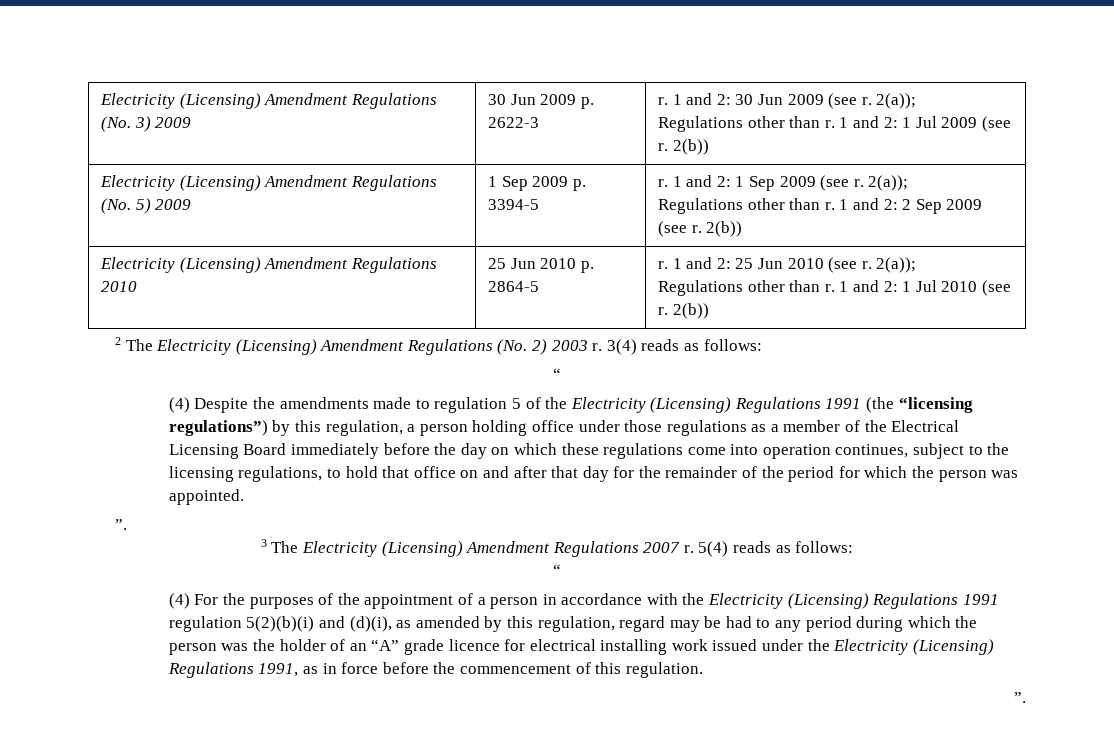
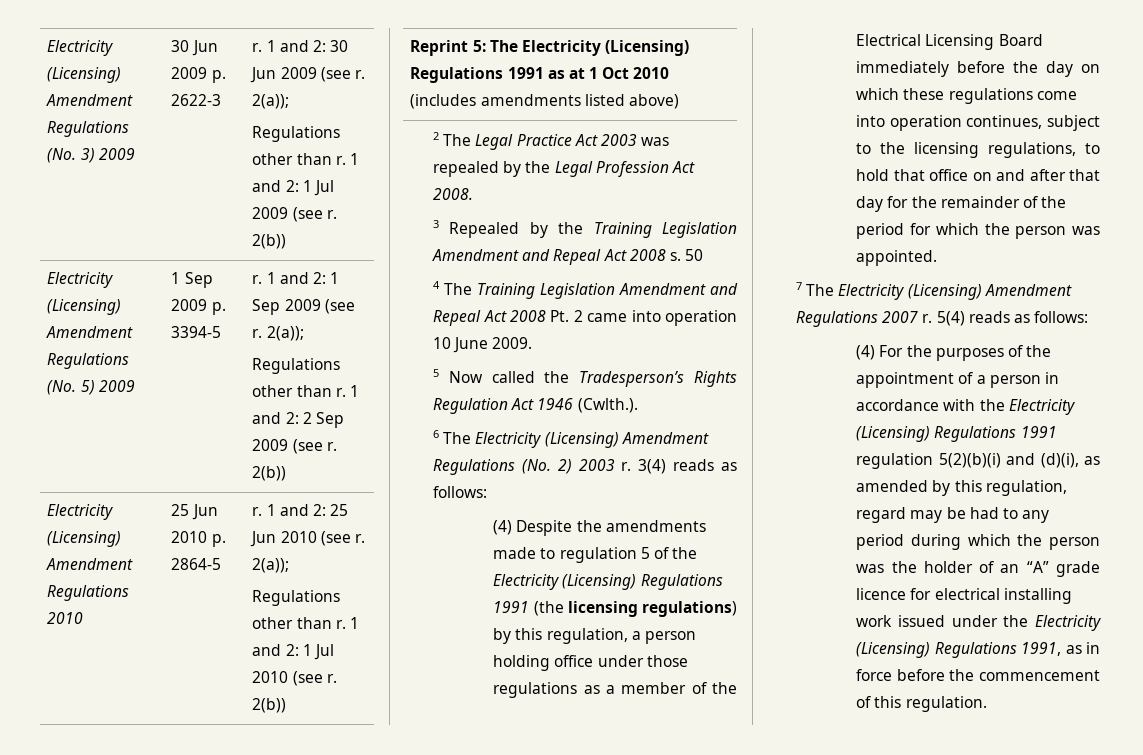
[114,337,121,345] // 2 -> [410,40,690,56] [410,67,670,83] [410,94,679,109] [433,132,670,150] [433,161,696,177] [433,188,474,200] [433,220,737,238] [432,249,704,265] [433,281,738,299] [433,310,737,326] [433,337,533,353] [433,369,737,387] [433,398,638,414] [433,430,440,438] // Reprint 5: The Electricity (Licensing) Regulations 1991 as at 1 Oct 2010 (includes amendments listed above) // 2 The Legal Practice Act 2003 was repealed by the Legal Profession Act 2008. // 3 Repealed by the Training Legislation Amendment and Repeal Act 2008 s. 50 // 4 The Training Legislation Amendment and Repeal Act 2008 Pt. 2 came into operation 10 June 2009. // 5 Now called the Tradesperson’s Rights Regulation Act 1946 (Cwlth.). // 6
[553,368,561,380] // “ -> (488, 492) none
[898,397,973,413] [168,420,268,436] “licensing regulations”) -> [567,601,737,617] licensing regulations)
[114,519,127,530] [260,539,267,547] ”. // 3 -> [796,282,803,290] 7
[553,564,561,576] // “ -> (1089, 317) none
[1014,692,1026,703] // ”. -> (987, 704) none

